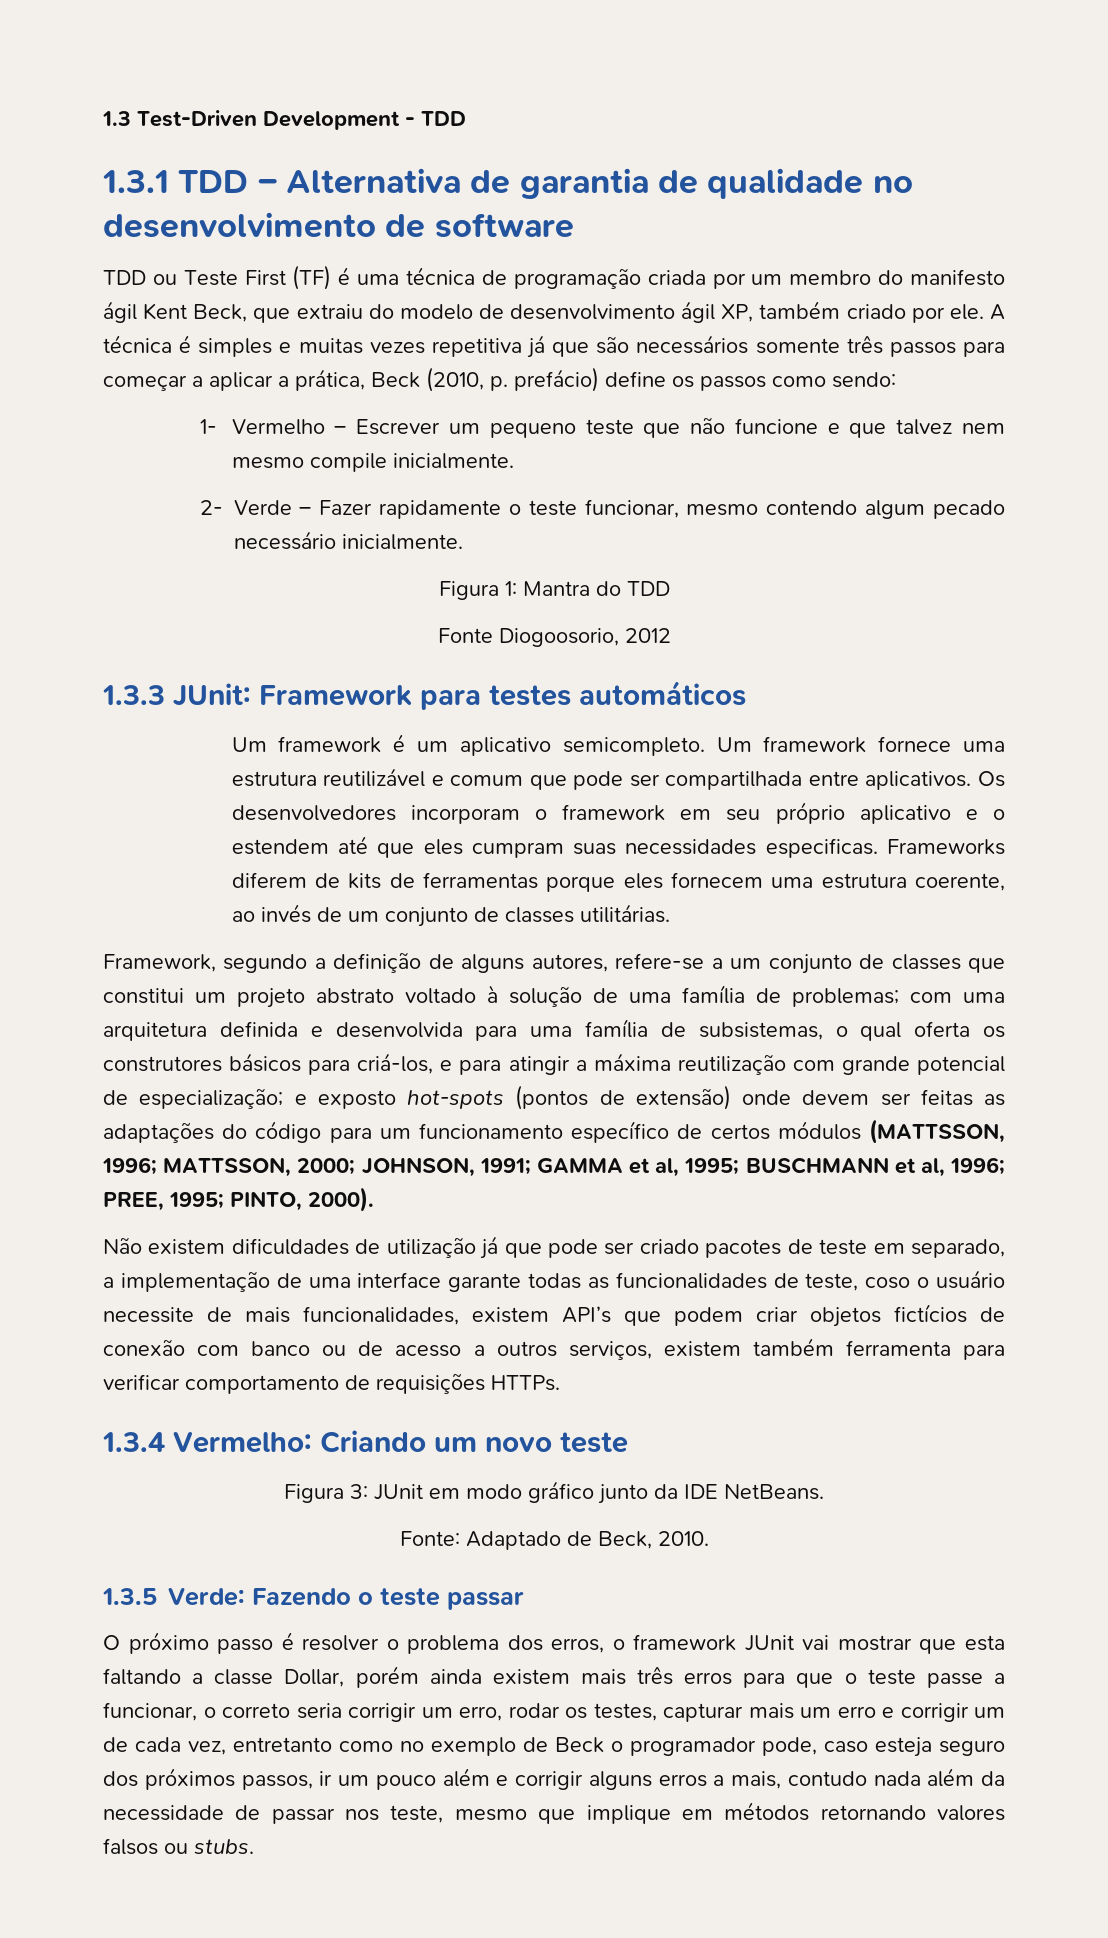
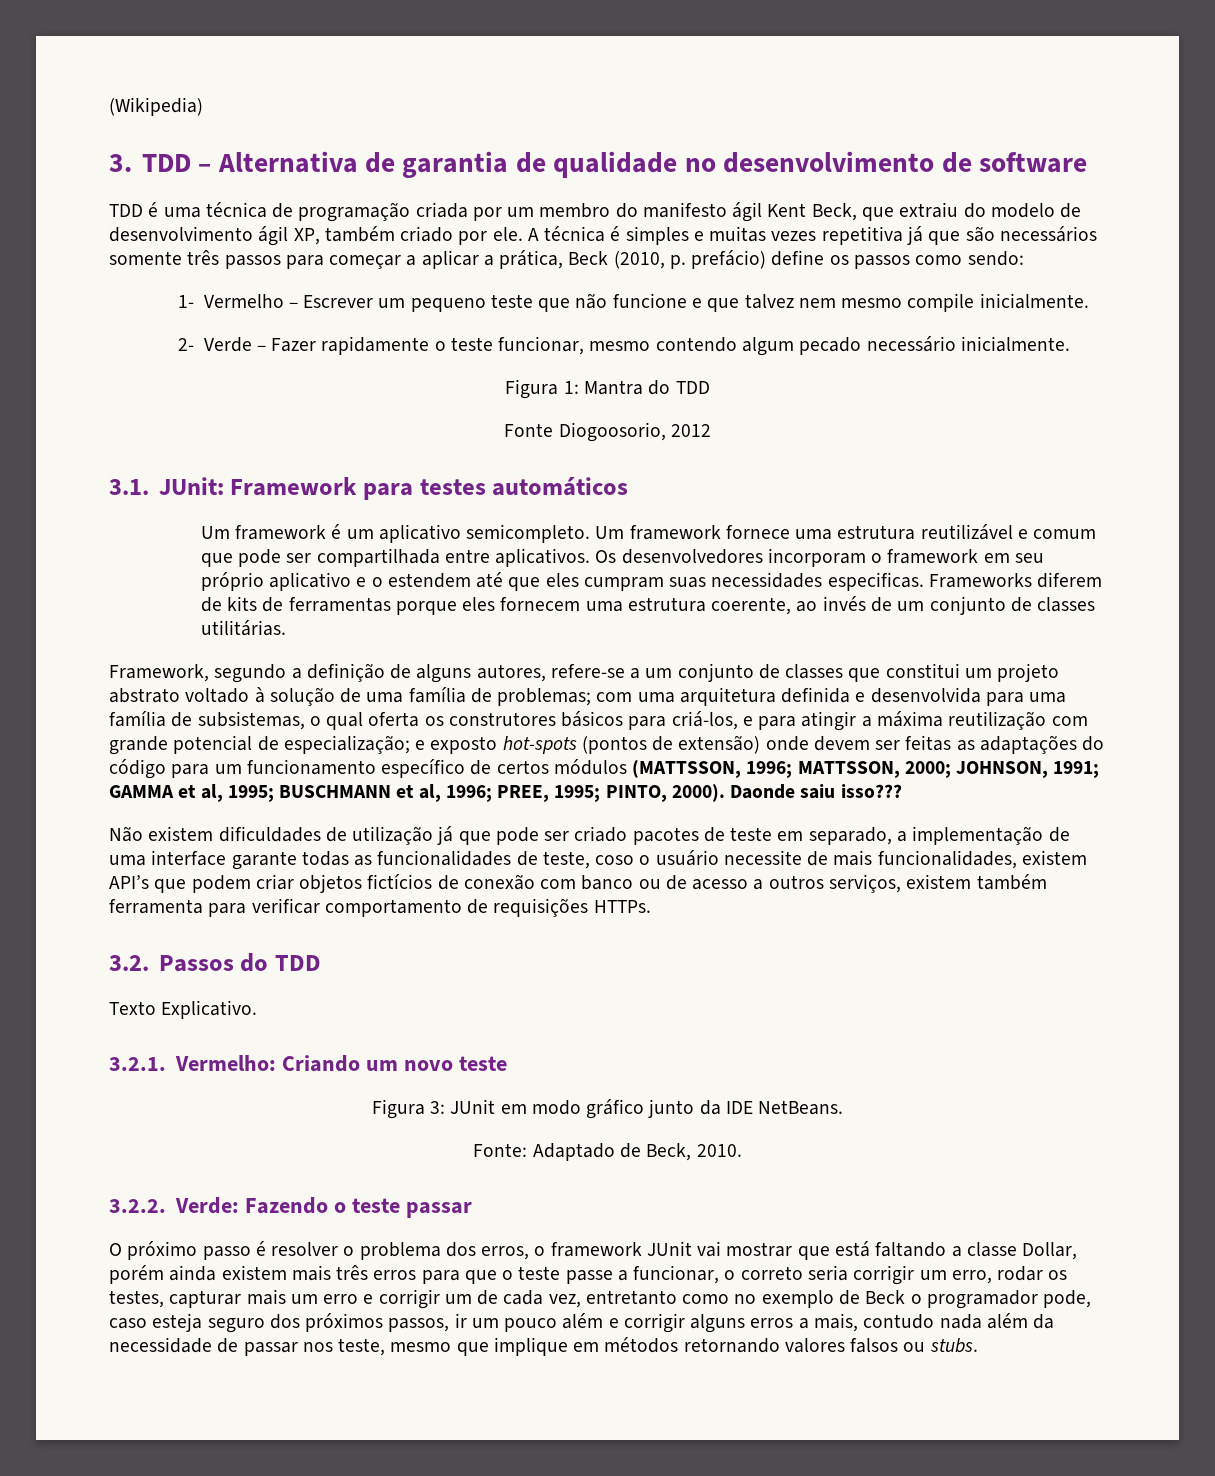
[102,110,466,130] [102,170,169,193] 1.3 Test-Driven Development - TDD // 1.3.1 -> [109,97,203,116] [109,154,132,172] (Wikipedia) // 3.
[152,265,332,290] ou Teste First (TF) -> (143, 210) none
[102,685,165,705] 1.3.3 -> [109,479,149,495] 3.1.
(374, 1199) none -> [730,784,902,799] Daonde saiu isso???
[102,1432,165,1452] 1.3.4 -> [109,953,321,972] [109,1000,258,1019] [109,1057,166,1071] 3.2. Passos do TDD // Texto Explicativo. // 3.2.1.
[102,1588,157,1605] 1.3.5 -> [109,1199,166,1213] 3.2.2.
[965,1635,1005,1651] esta -> [834,1241,870,1257] está

